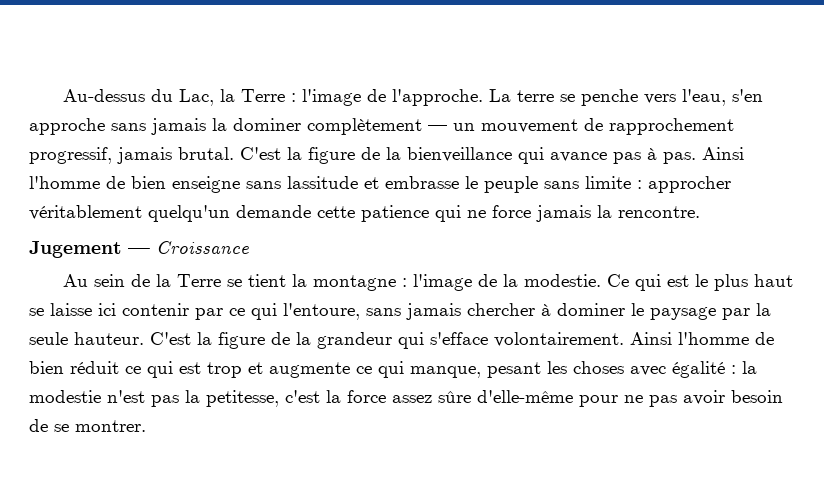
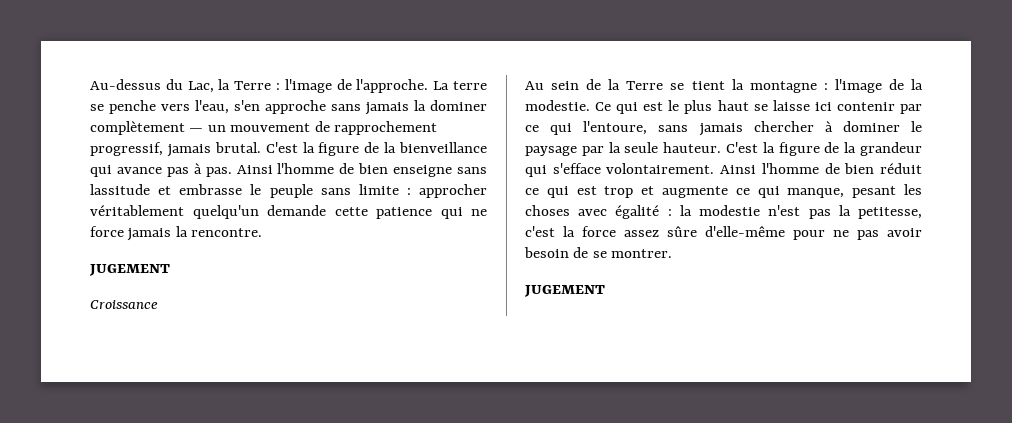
[29,241,150,258] Jugement — -> [89,264,170,276] JUGEMENT //
(146, 426) none -> [524,285,605,297] // JUGEMENT

